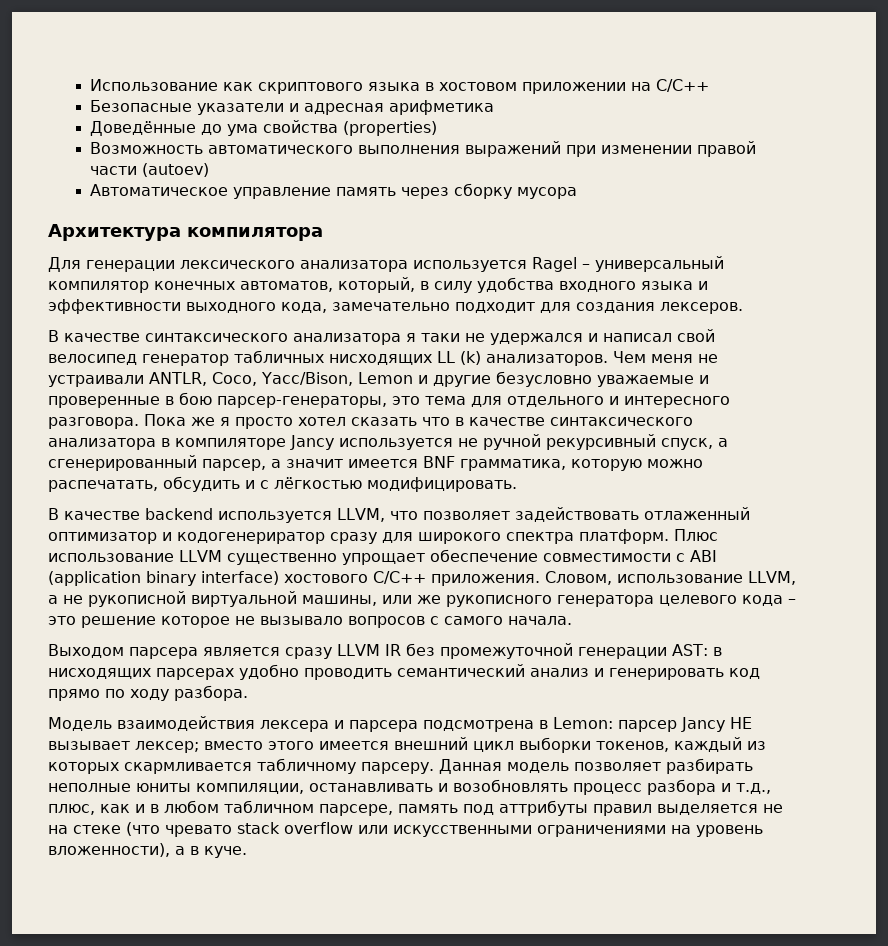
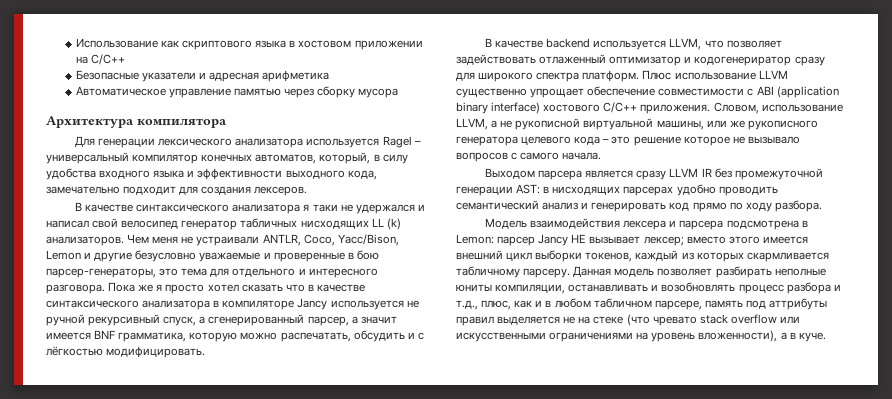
[90,120,438,136] [90,141,757,157] [90,163,210,177] // Доведённые до ума свойства (properties) // Возможность автоматического выполнения выражений при изменении правой части (autoev) -> (330, 76) none
[336,187,397,196] память -> [234,88,282,96] памятью

